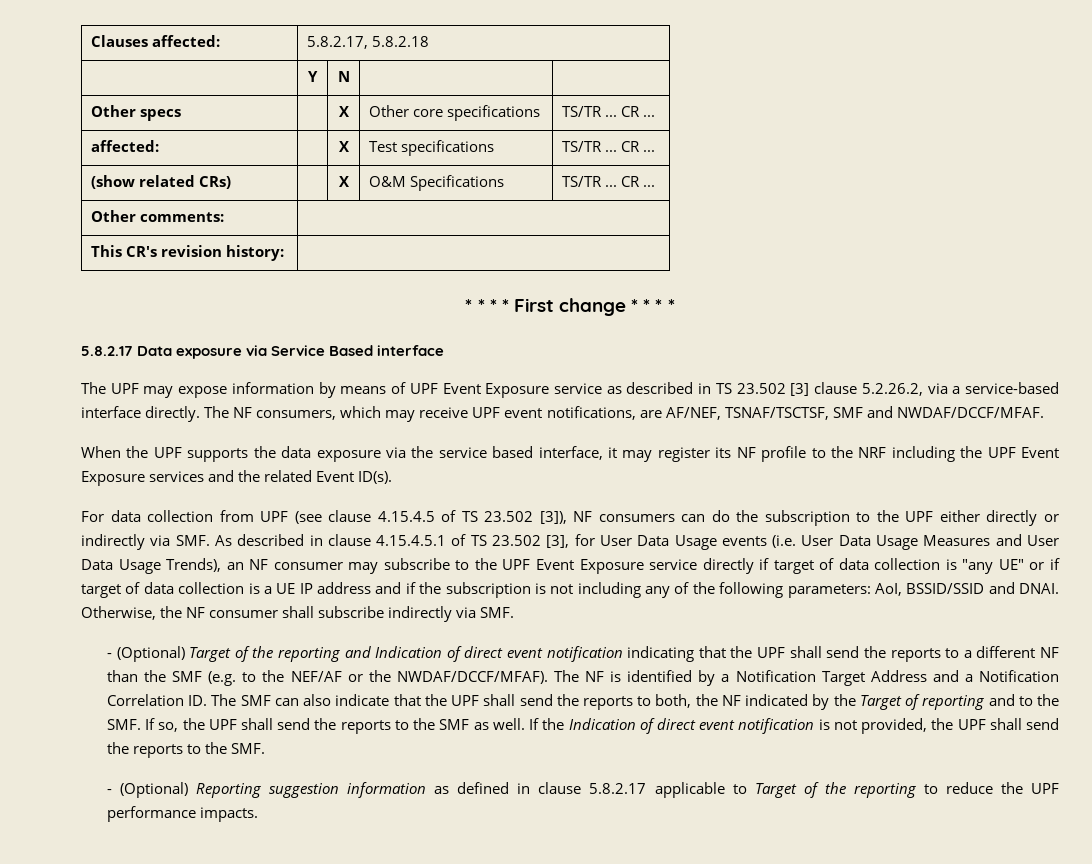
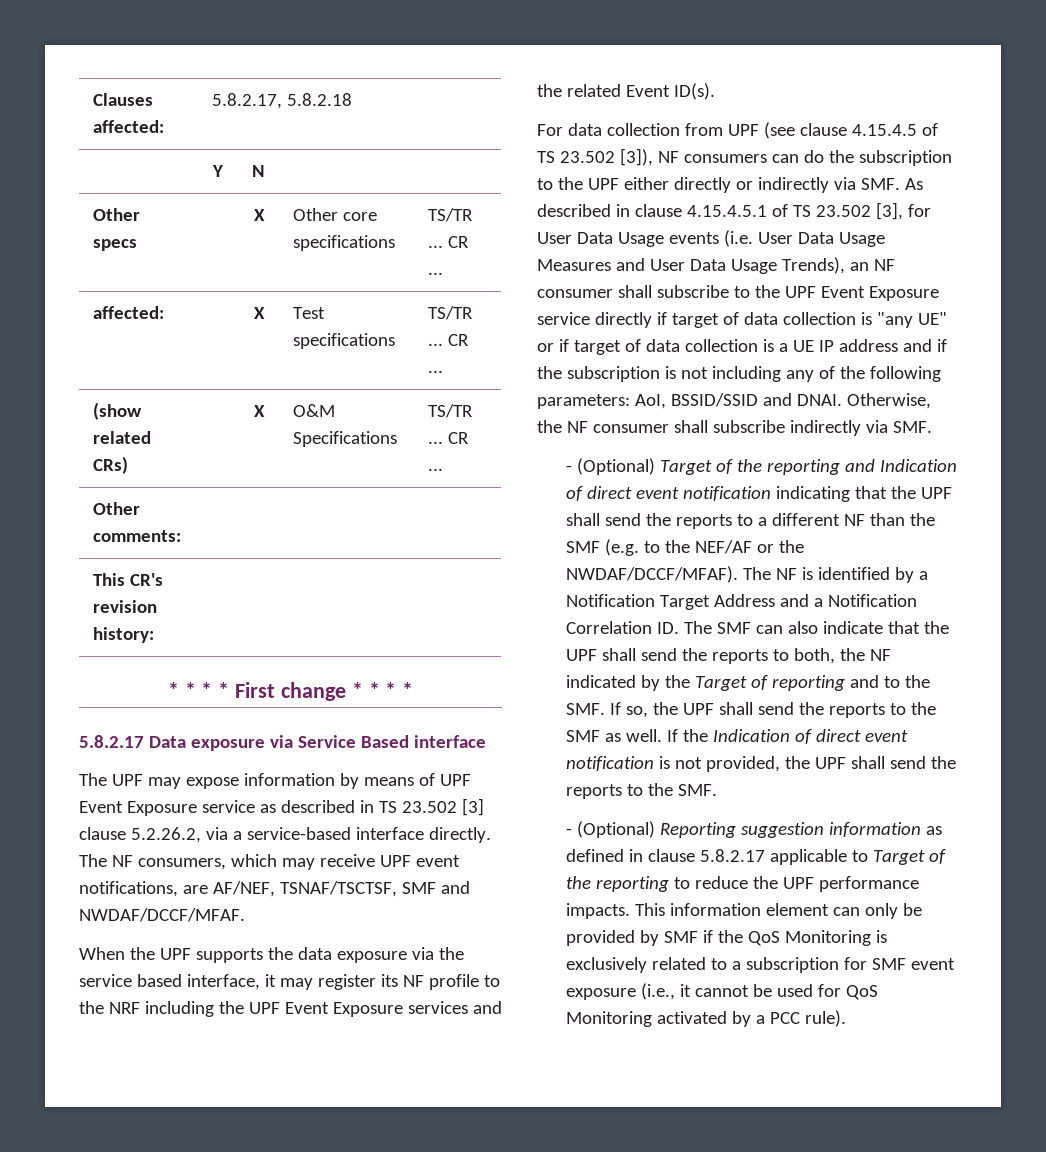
[348,562,379,574] may -> [617,285,652,298] shall
(258, 814) none -> [634,903,922,919] [565,930,887,946] [565,957,955,973] [565,983,878,1000] [565,1010,846,1027] This information element can only be provided by SMF if the QoS Monitoring is exclusively related to a subscription for SMF event exposure (i.e., it cannot be used for QoS Monitoring activated by a PCC rule).

